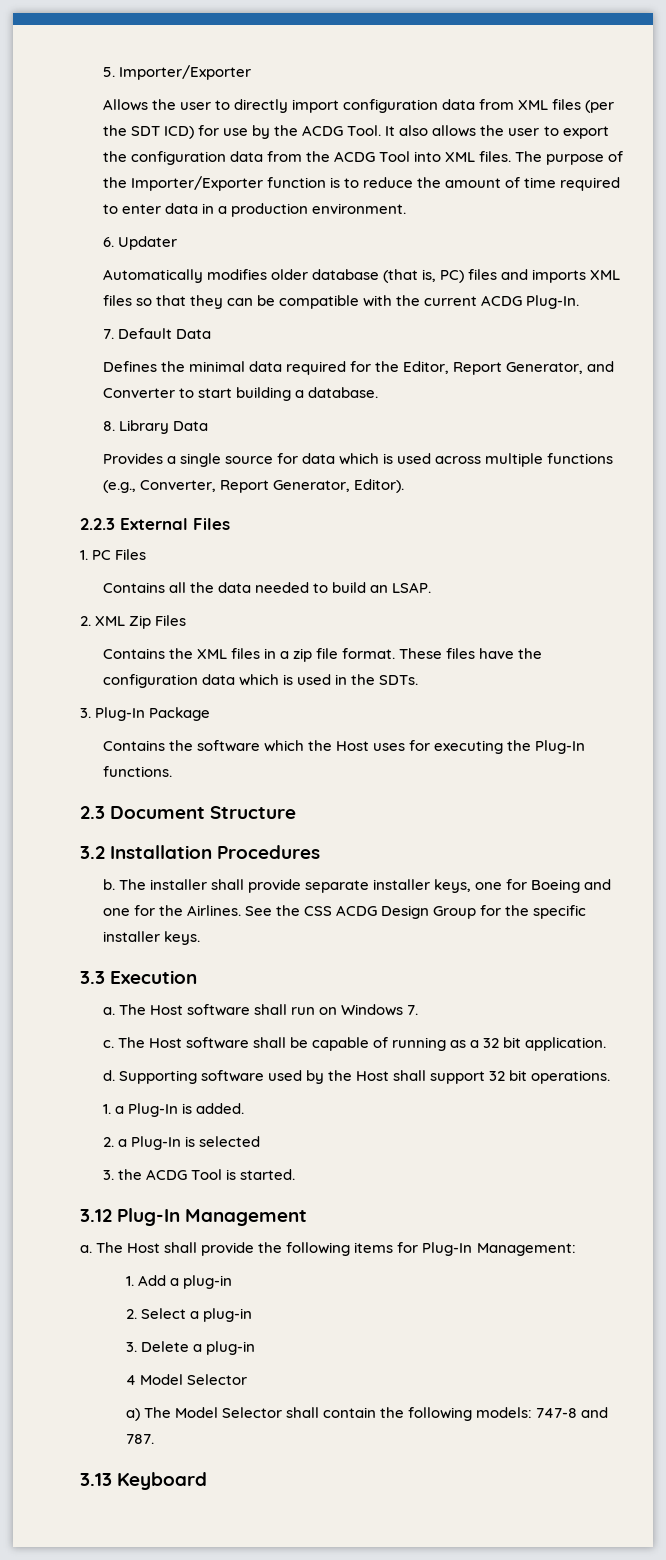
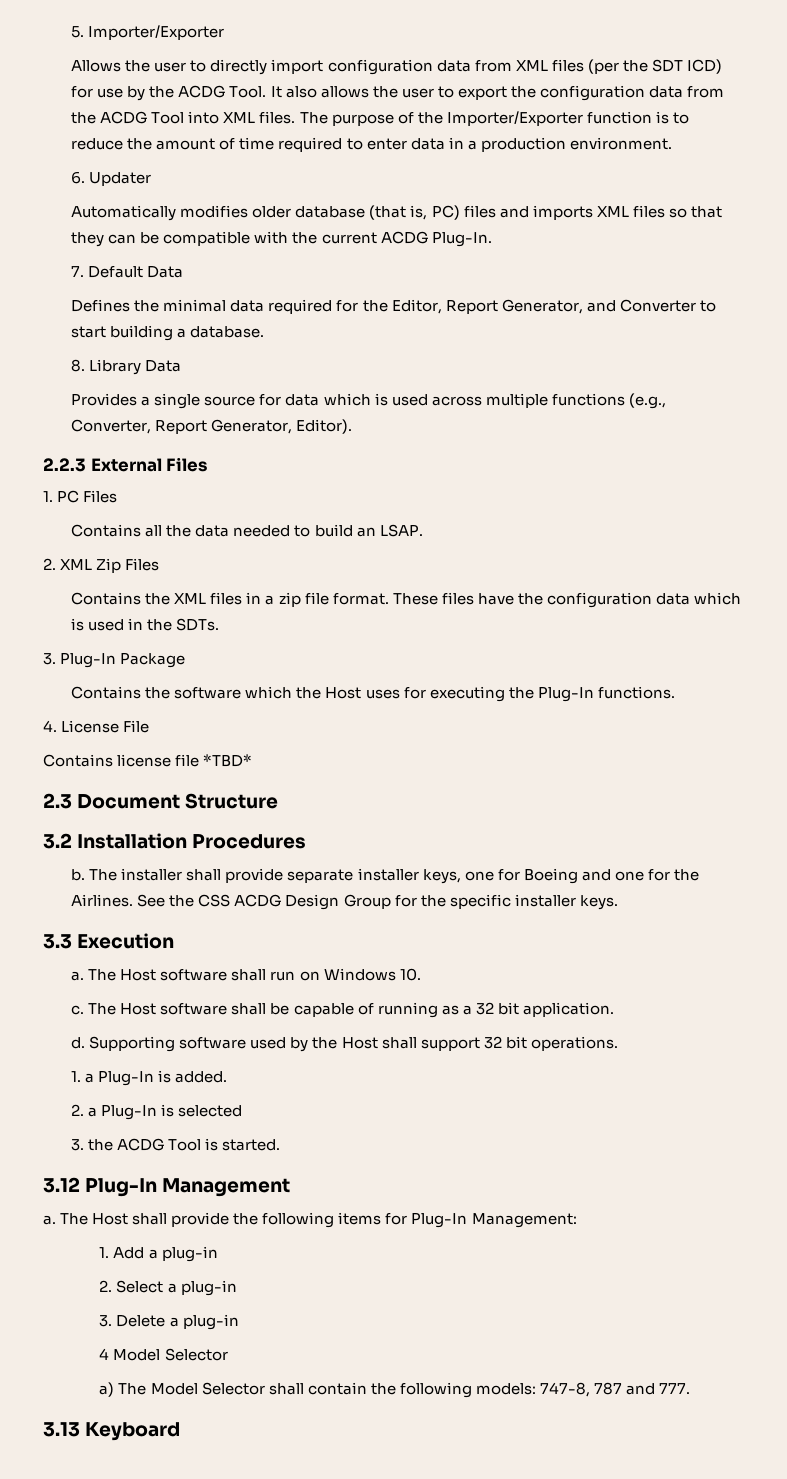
(172, 771) none -> [43,720,150,733] [43,754,253,767] // 4. License File // Contains license file *TBD*
[407,1005,419,1015] 7. -> [399,968,421,981] 10.
[536,1407,609,1418] [125,1434,154,1444] 747-8 and 787. -> [539,1382,691,1397] 747-8, 787 and 777.

